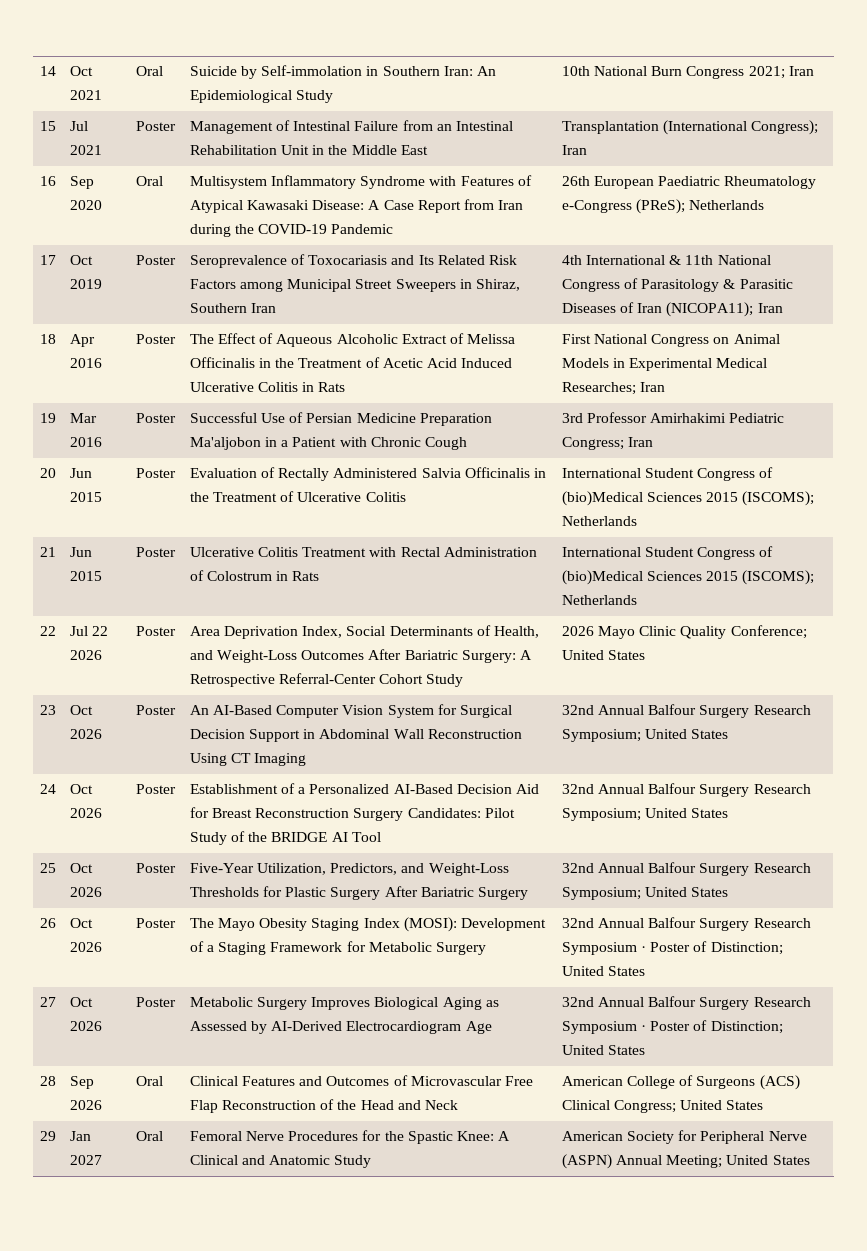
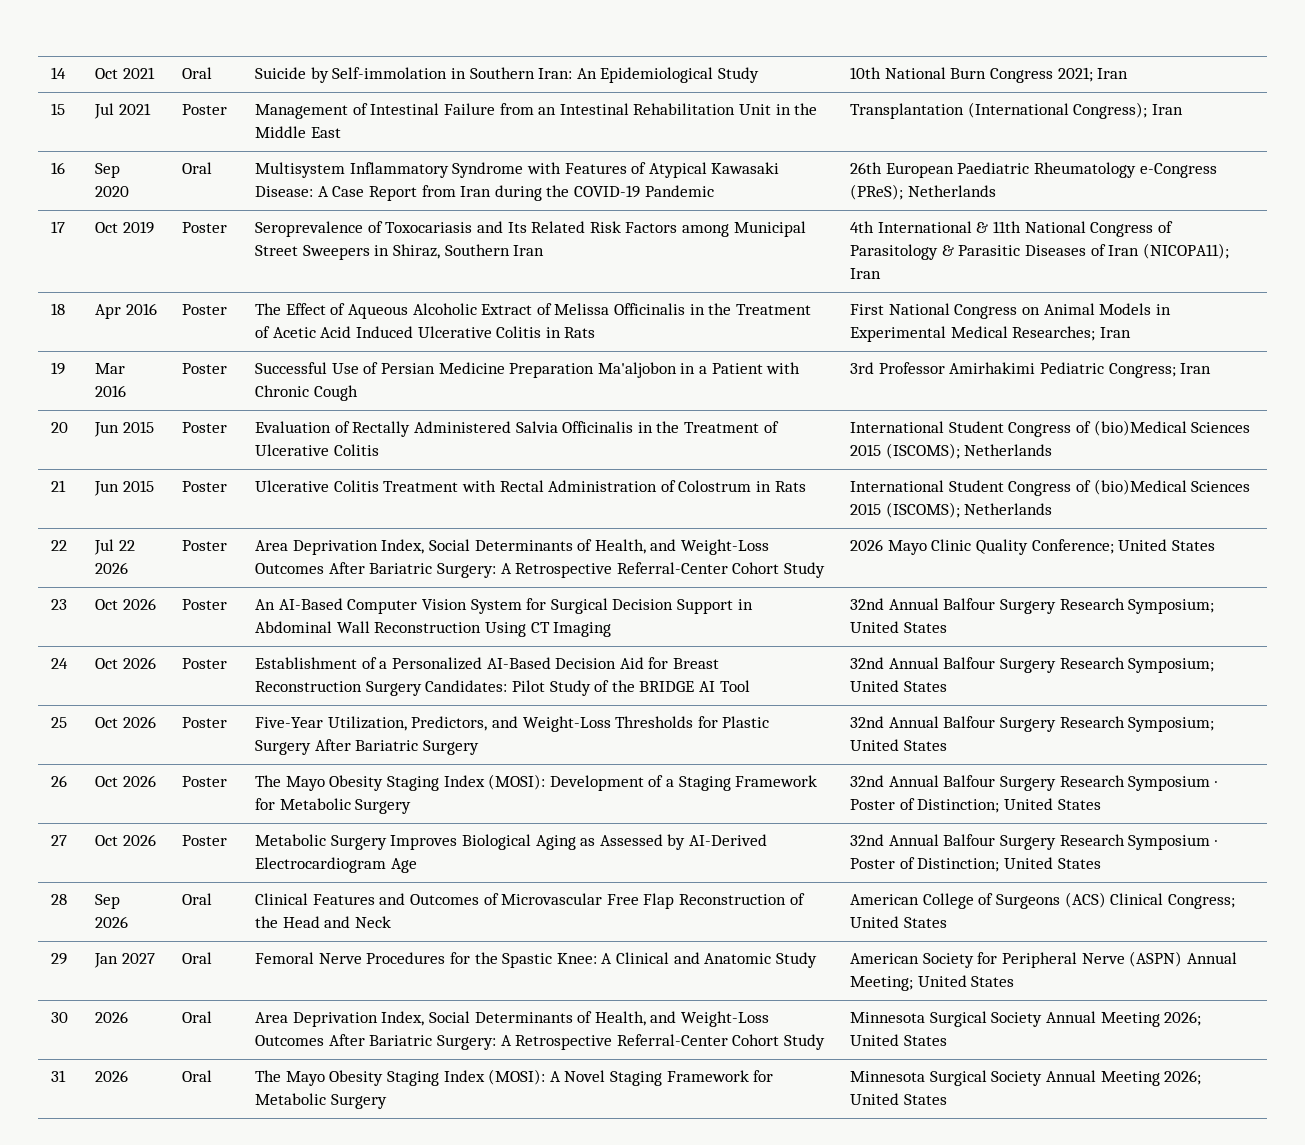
(810, 1160) none -> [51,1012,69,1023] [95,1011,129,1023] [182,1011,213,1023] [255,1011,769,1027] [255,1034,825,1050] [850,1011,1202,1027] [850,1034,947,1046] [51,1070,67,1082] [95,1070,129,1082] [182,1070,213,1082] [255,1069,774,1086] [255,1093,387,1109] [850,1070,1202,1086] [850,1093,947,1105] // 30 | 2026 | Oral | Area Deprivation Index, Social Determinants of Health, and Weight-Loss Outcomes After Bariatric Surgery: A Retrospective Referral-Center Cohort Study | Minnesota Surgical Society Annual Meeting 2026; United States // 31 | 2026 | Oral | The Mayo Obesity Staging Index (MOSI): A Novel Staging Framework for Metabolic Surgery | Minnesota Surgical Society Annual Meeting 2026; United States

